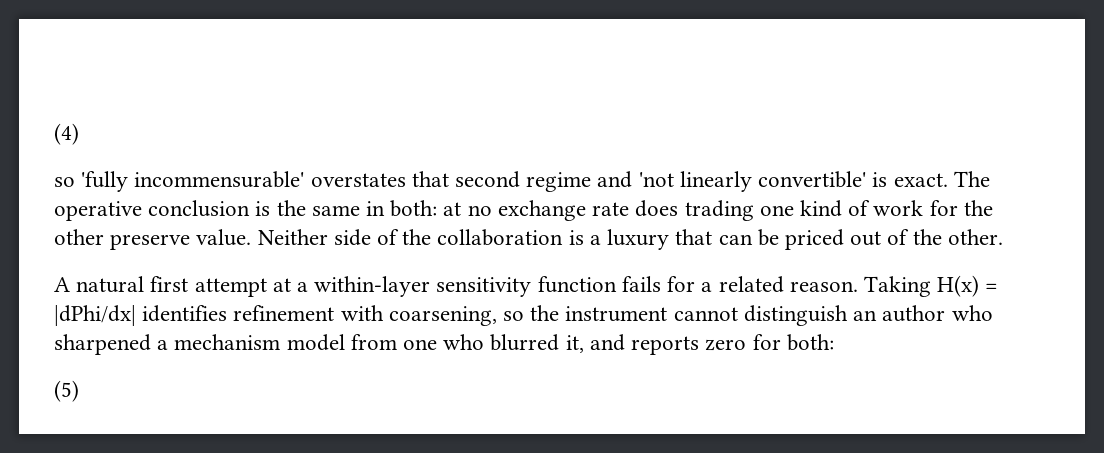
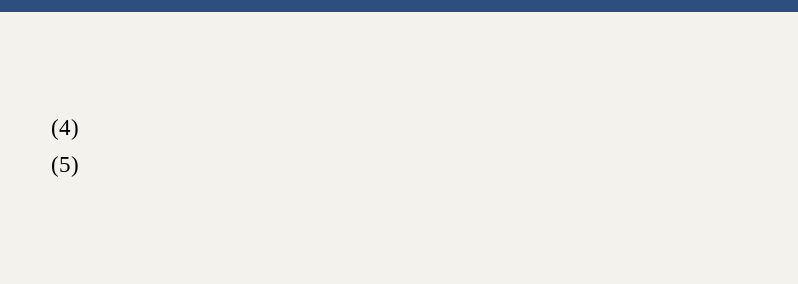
[54,171,990,192] [54,200,993,221] [54,229,1003,250] [54,275,999,297] [54,305,993,326] [54,334,834,355] // so 'fully incommensurable' overstates that second regime and 'not linearly convertible' is exact. The operative conclusion is the same in both: at no exchange rate does trading one kind of work for the other preserve value. Neither side of the collaboration is a luxury that can be priced out of the other. // A natural first attempt at a within-layer sensitivity function fails for a related reason. Taking H(x) = |dPhi/dx| identifies refinement with coarsening, so the instrument cannot distinguish an author who sharpened a mechanism model from one who blurred it, and reports zero for both: -> (79, 129) none

